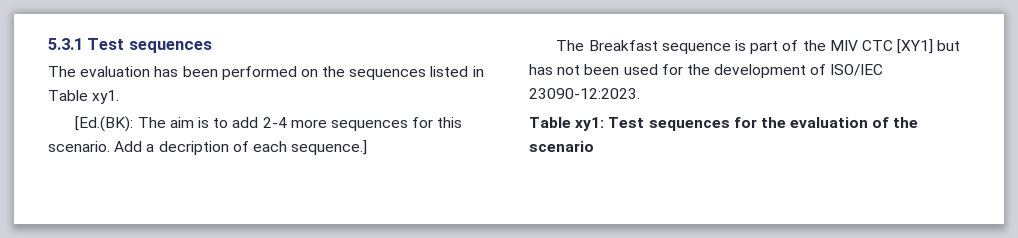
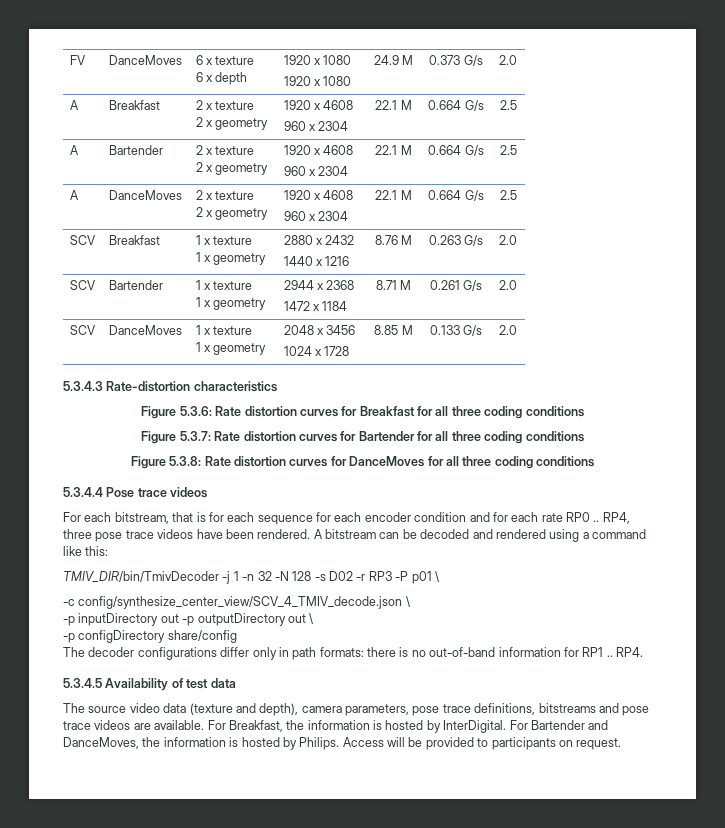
[48,38,212,53] [48,66,484,80] [48,90,120,104] [75,116,463,132] [48,140,368,155] [556,39,961,54] [529,64,884,78] [529,88,640,99] [529,117,919,131] [529,141,594,152] 5.3.1 Test sequences // The evaluation has been performed on the sequences listed in Table xy1. // [Ed.(BK): The aim is to add 2-4 more sequences for this scenario. Add a decription of each sequence.] // The Breakfast sequence is part of the MIV CTC [XY1] but has not been used for the development of ISO/IEC 23090-12:2023. // Table xy1: Test sequences for the evaluation of the scenario -> [69,55,86,65] [108,55,182,65] [195,55,255,65] [195,72,248,85] [283,55,352,65] [283,76,352,86] [373,55,414,65] [429,55,483,66] [499,55,517,65] [69,100,79,110] [108,100,160,110] [195,100,255,110] [195,117,269,130] [283,100,354,110] [283,121,349,131] [375,100,412,110] [428,100,484,111] [499,100,517,110] [69,145,79,155] [108,145,163,155] [195,145,255,155] [195,162,269,175] [283,145,354,155] [283,166,349,176] [375,145,412,155] [428,145,484,156] [499,145,517,155] [69,190,79,200] [108,190,182,200] [195,190,255,200] [195,207,269,220] [283,190,354,200] [283,211,349,221] [375,190,412,200] [428,190,484,201] [499,190,517,200] [69,235,96,245] [108,235,160,245] [195,235,253,245] [195,252,267,265] [283,235,355,245] [283,256,350,266] [374,235,413,245] [428,235,484,246] [499,235,517,245] [69,280,96,290] [108,280,163,290] [195,280,253,290] [195,297,267,310] [283,280,355,290] [283,301,348,311] [375,280,412,290] [429,280,483,291] [499,280,517,290] [69,325,96,335] [108,325,182,335] [195,325,253,335] [195,342,267,355] [283,325,356,335] [283,346,350,356] [374,325,413,335] [429,325,483,336] [499,325,517,335] [63,381,277,392] [141,406,584,419] [141,431,584,444] [130,456,595,469] [63,487,208,498] [63,512,630,525] [63,529,646,542] [63,546,109,556] [63,571,439,584] [63,596,410,609] [63,613,314,626] [63,630,237,643] [63,647,643,660] [63,678,236,691] [63,703,650,716] [63,720,609,733] [63,737,622,750] FV | DanceMoves | 6 x texture // 6 x depth | 1920 x 1080 // 1920 x 1080 | 24.9 M | 0.373 G/s | 2.0 // A | Breakfast | 2 x texture // 2 x geometry | 1920 x 4608 // 960 x 2304 | 22.1 M | 0.664 G/s | 2.5 // A | Bartender | 2 x texture // 2 x geometry | 1920 x 4608 // 960 x 2304 | 22.1 M | 0.664 G/s | 2.5 // A | DanceMoves | 2 x texture // 2 x geometry | 1920 x 4608 // 960 x 2304 | 22.1 M | 0.664 G/s | 2.5 // SCV | Breakfast | 1 x texture // 1 x geometry | 2880 x 2432 // 1440 x 1216 | 8.76 M | 0.263 G/s | 2.0 // SCV | Bartender | 1 x texture // 1 x geometry | 2944 x 2368 // 1472 x 1184 | 8.71 M | 0.261 G/s | 2.0 // SCV | DanceMoves | 1 x texture // 1 x geometry | 2048 x 3456 // 1024 x 1728 | 8.85 M | 0.133 G/s | 2.0 // 5.3.4.3 Rate-distortion characteristics // Figure 5.3.6: Rate distortion curves for Breakfast for all three coding conditions // Figure 5.3.7: Rate distortion curves for Bartender for all three coding conditions // Figure 5.3.8: Rate distortion curves for DanceMoves for all three coding conditions // 5.3.4.4 Pose trace videos // For each bitstream, that is for each sequence for each encoder condition and for each rate RP0 .. RP4, three pose trace videos have been rendered. A bitstream can be decoded and rendered using a command like this: // TMIV_DIR/bin/TmivDecoder -j 1 -n 32 -N 128 -s D02 -r RP3 -P p01 \ // -c config/synthesize_center_view/SCV_4_TMIV_decode.json \ // -p inputDirectory out -p outputDirectory out \ // -p configDirectory share/config // The decoder configurations differ only in path formats: there is no out-of-band information for RP1 .. RP4. // 5.3.4.5 Availability of test data // The source video data (texture and depth), camera parameters, pose trace definitions, bitstreams and pose trace videos are available. For Breakfast, the information is hosted by InterDigital. For Bartender and DanceMoves, the information is hosted by Philips. Access will be provided to participants on request.

